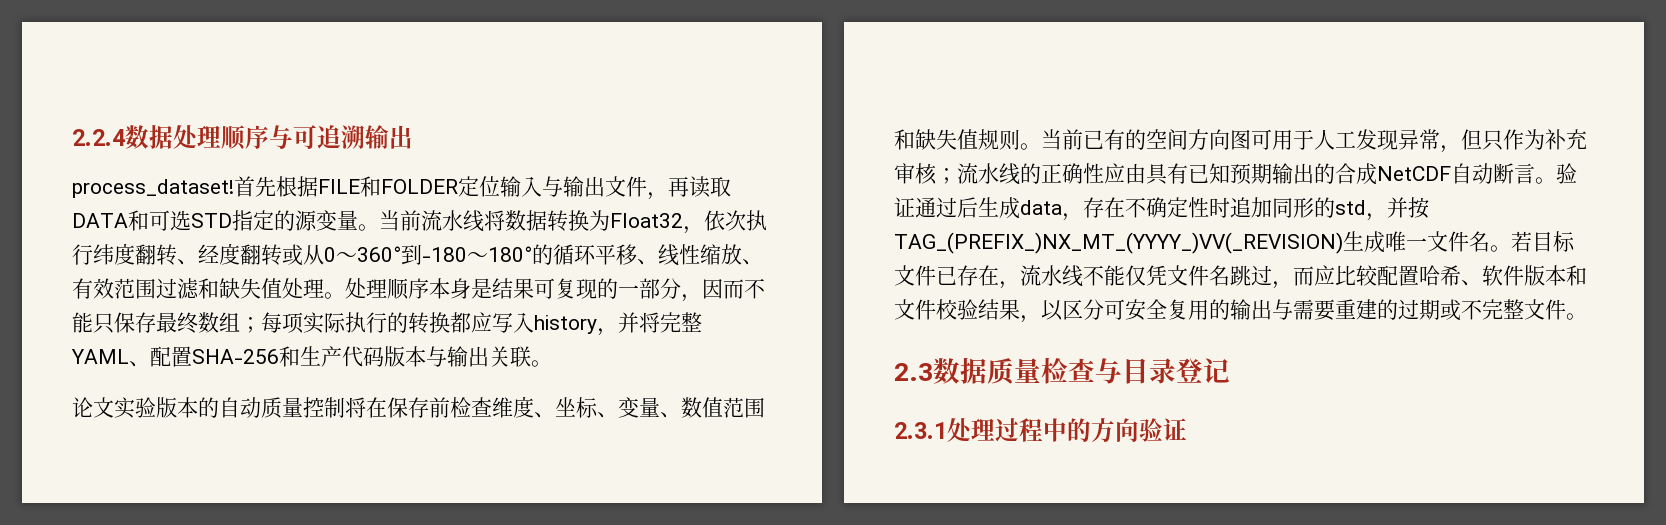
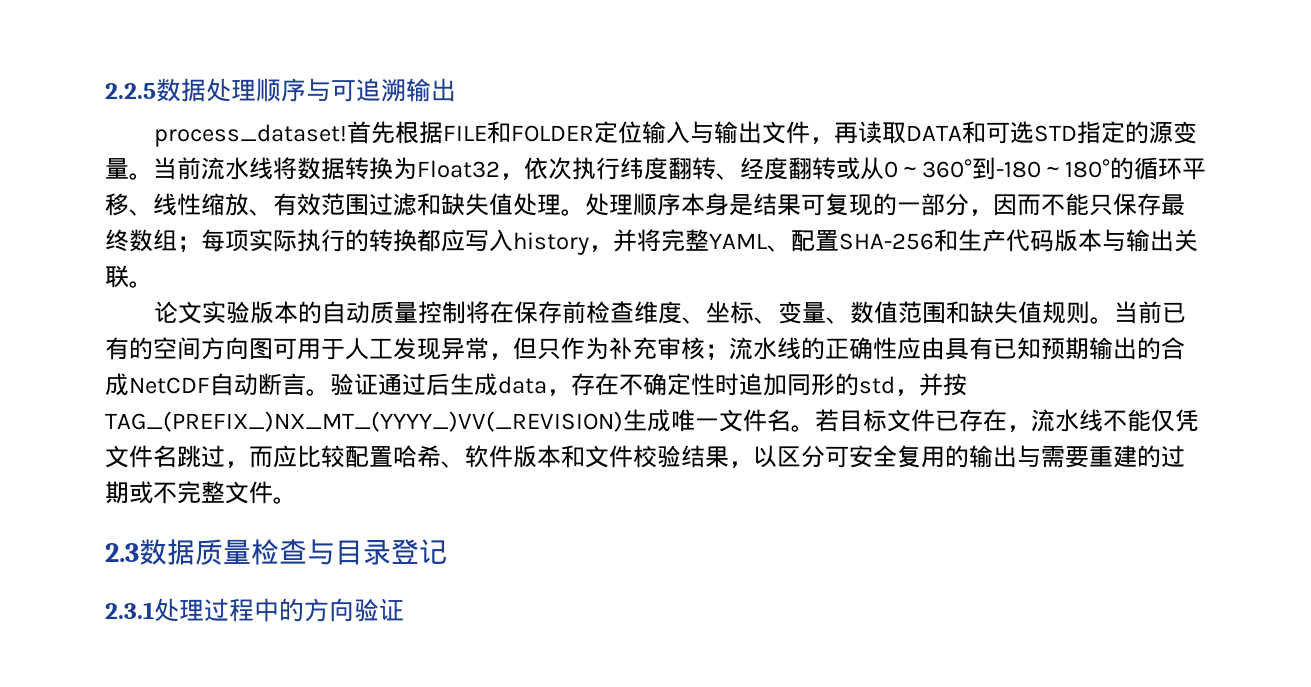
[72,129,125,146] 2.2.4 -> [105,83,156,99] 2.2.5

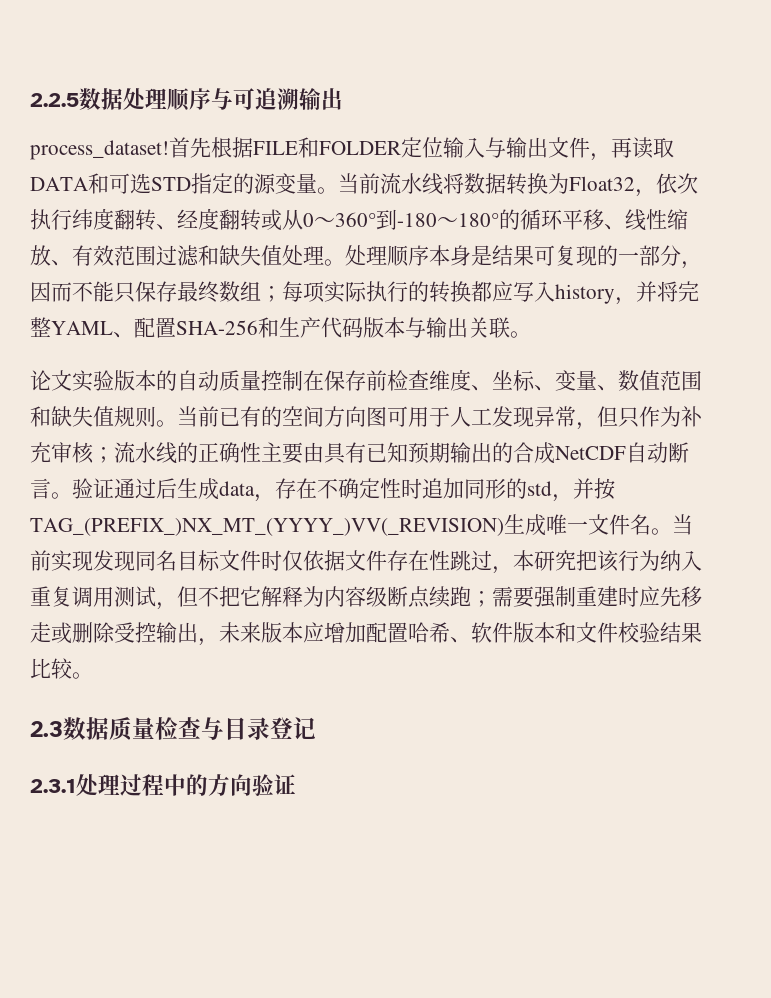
[465,301,490,324] 将 -> (303, 380) none
[897,337,921,360] 应 -> [261,442,303,464] 主要
[815,409,1199,432] [105,445,345,468] 若目标文件已存在，流水线不能仅凭文件名跳过，而应比较 -> [672,514,693,535] [30,550,702,574] [30,586,702,610] [30,622,366,646] 当前实现发现同名目标文件时仅依据文件存在性跳过，本研究把该行为纳入重复调用测试，但不把它解释为内容级断点续跑；需要强制重建时应先移走或删除受控输出，未来版本应增加
[729,445,1185,468] [105,481,273,504] ，以区分可安全复用的输出与需要重建的过期或不完整文件 -> [30,658,73,679] 比较

